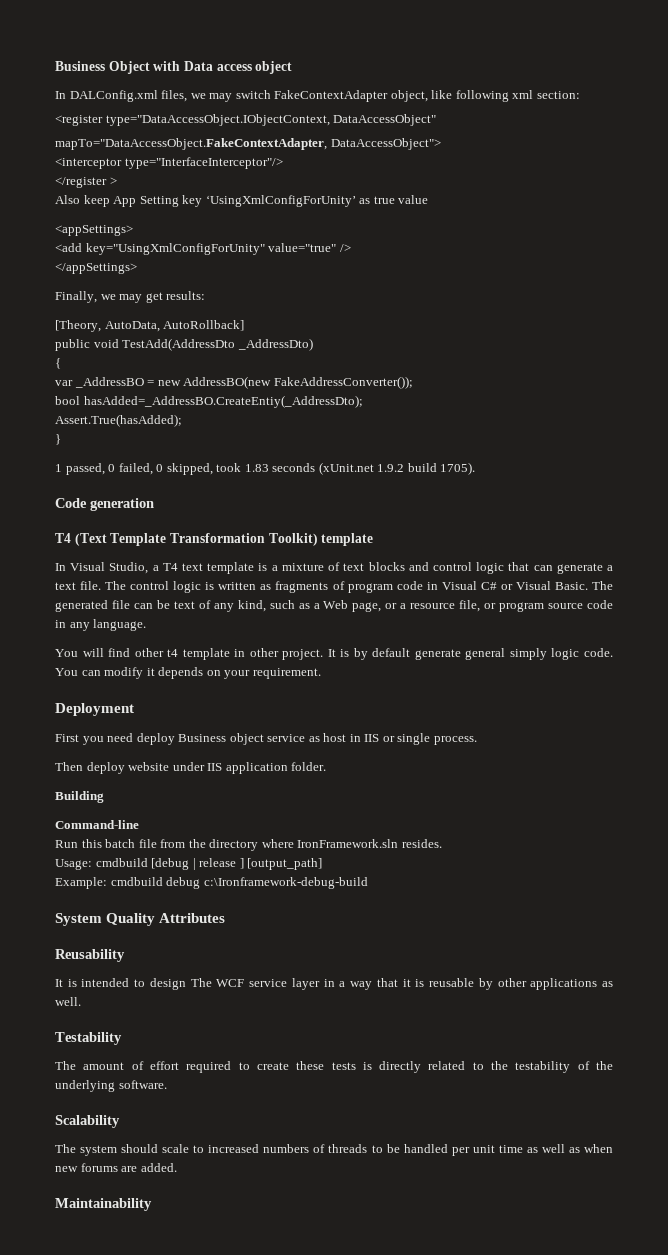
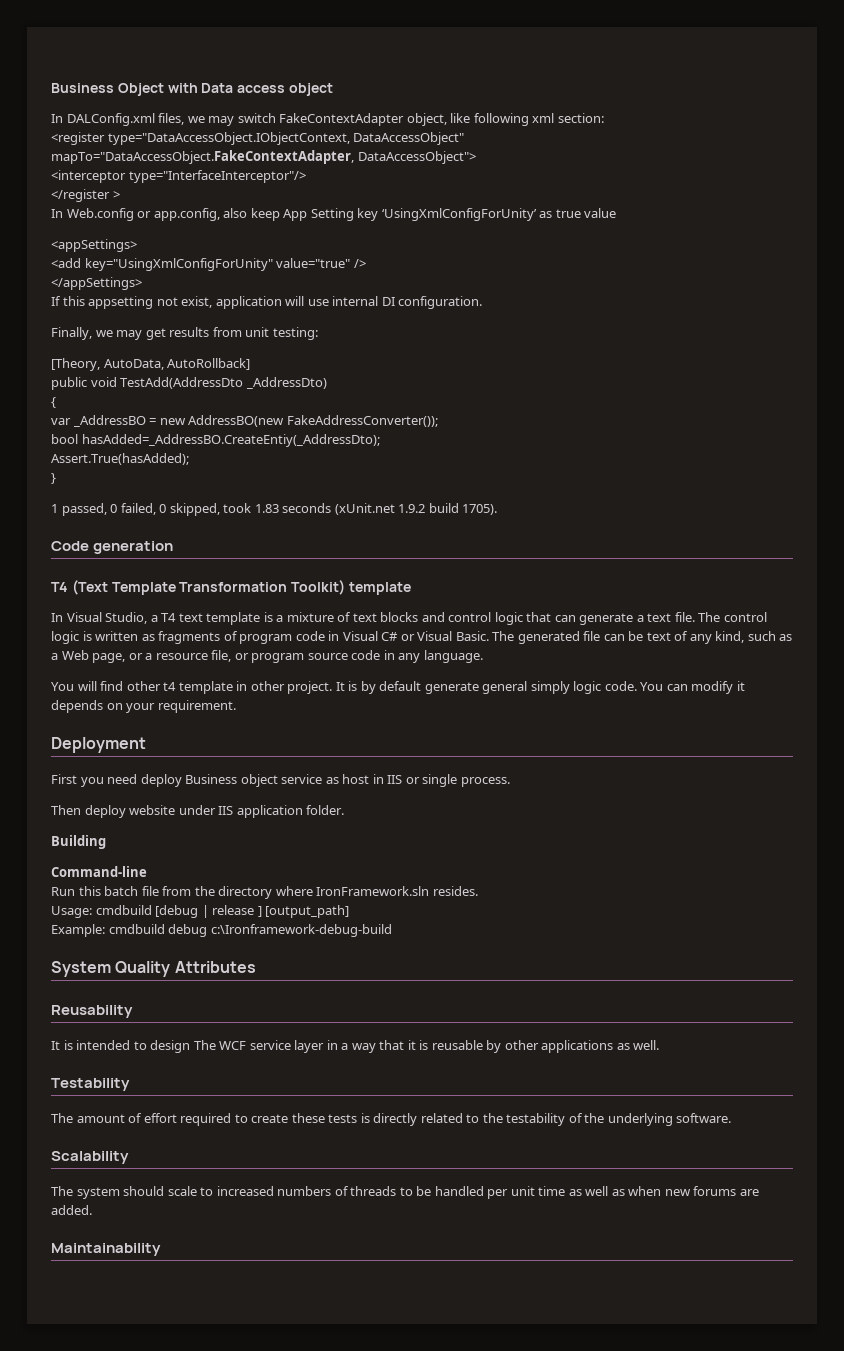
[55,195,80,204] Also -> [51,208,248,221] In Web.config or app.config, also
(137, 268) none -> [51,296,483,309] // If this appsetting not exist, application will use internal DI configuration.
[166,291,206,300] results: -> [169,327,318,340] results from unit testing:

